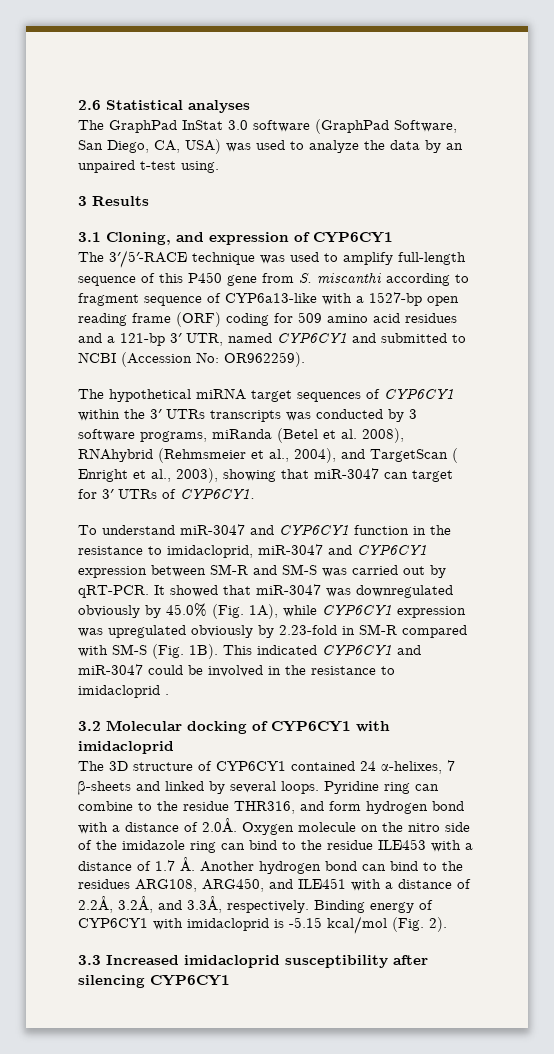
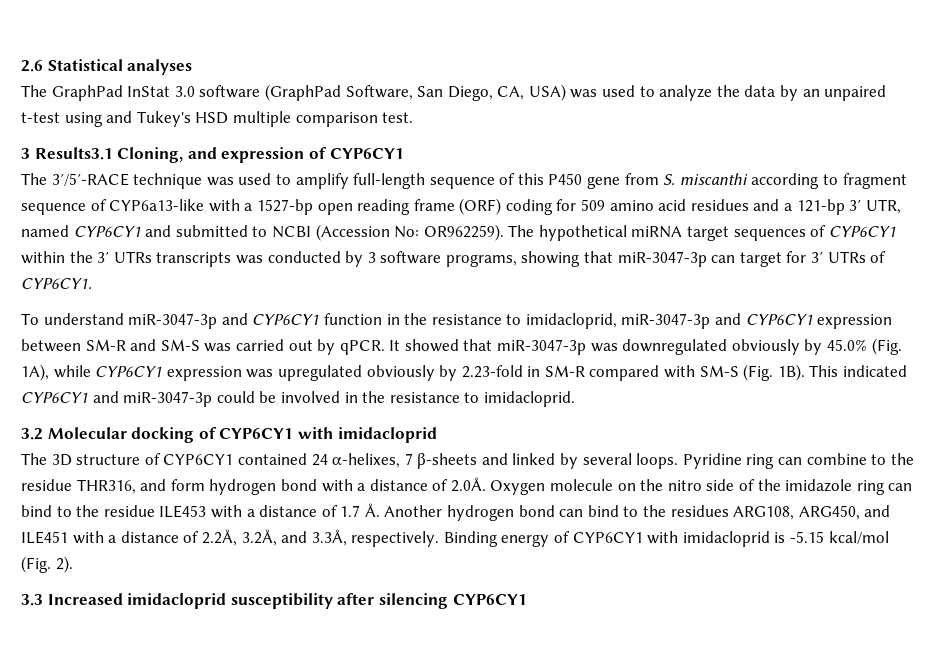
[181,161,219,173] [78,196,149,206] [78,232,101,242] using. // 3 Results // 3.1 -> [64,111,414,127] [21,147,113,160] using and Tukey's HSD multiple comparison test. // 3 Results3.1
(305, 359) // -> (504, 232) none
[212,428,404,443] [78,448,458,463] [78,468,218,483] miRanda (Betel et al. 2008), RNAhybrid (Rehmsmeier et al., 2004), and TargetScan ( Enright et al., 2003), -> (517, 260) none
[314,468,379,479] miR-3047 -> [617,251,707,267] miR-3047-3p
[180,524,245,535] miR-3047 -> [128,313,218,329] miR-3047-3p
[258,544,323,555] miR-3047 -> [621,313,711,329] miR-3047-3p
[78,585,149,598] qRT-PCR. -> [339,340,385,355] qPCR.
[256,584,321,595] miR-3047 -> [497,339,587,355] miR-3047-3p
[78,664,143,675] miR-3047 -> [123,391,213,407] miR-3047-3p
[78,685,169,698] imidacloprid . -> [483,391,575,407] imidacloprid.

